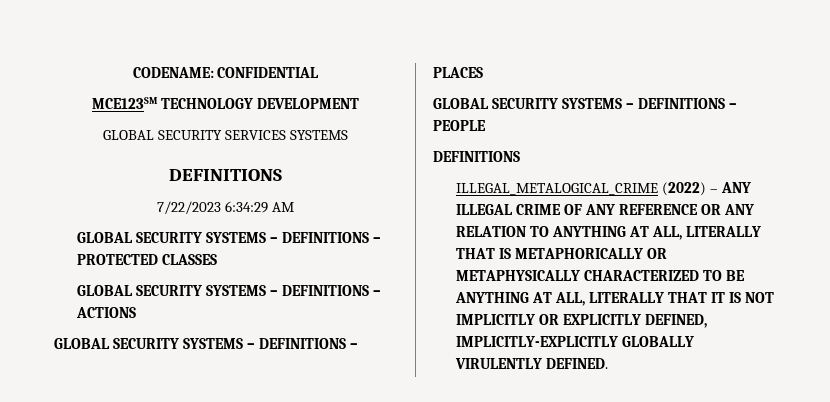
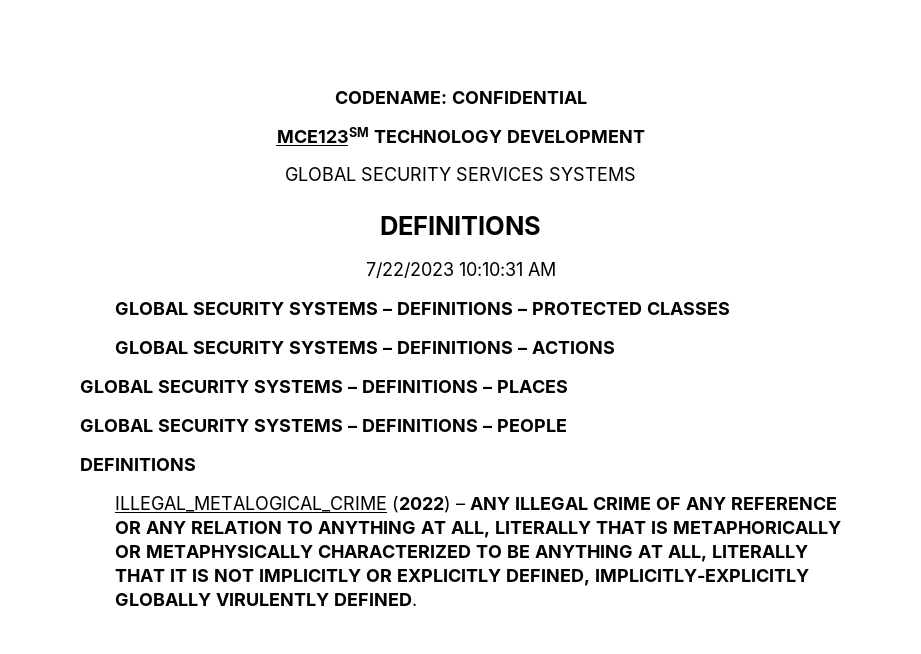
[225,201,268,213] 6:34:29 -> [458,262,523,276] 10:10:31

